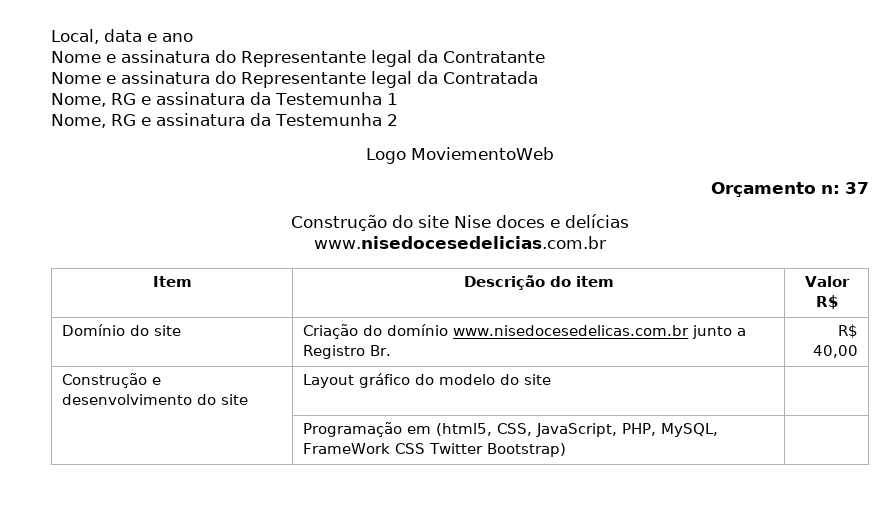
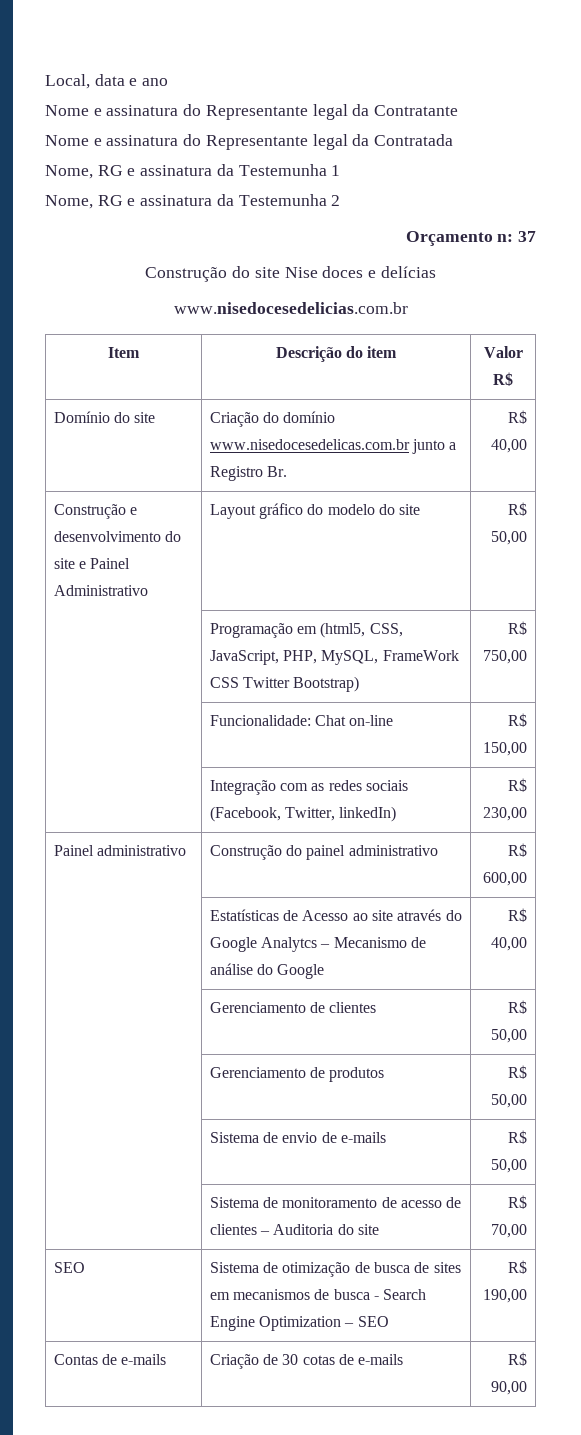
[366,147,555,164] // Logo MoviementoWeb -> (341, 200) none
(249, 399) none -> [79,558,131,569] [53,585,148,596] e Painel Administrativo
(552, 379) none -> [508,502,528,516] [491,531,528,545] R$ 50,00
(567, 450) none -> [508,621,528,635] [483,650,528,664] [209,715,394,726] [508,713,528,727] [483,742,528,756] [209,780,408,795] [209,806,397,822] [508,778,528,792] [483,807,528,821] [53,845,187,856] [209,845,438,860] [508,843,528,857] [483,872,528,886] [209,909,462,921] [209,937,426,952] [209,963,325,979] [508,908,528,922] [491,937,528,951] [209,1002,377,1013] [508,1000,528,1014] [491,1029,528,1043] [209,1067,385,1082] [508,1065,528,1079] [491,1094,528,1108] [209,1132,386,1143] [508,1130,528,1144] [491,1159,528,1173] [209,1197,462,1208] [209,1224,379,1235] [508,1195,528,1209] [491,1224,528,1238] [53,1262,85,1273] [209,1262,461,1277] [209,1289,427,1300] [209,1316,389,1331] [508,1260,528,1274] [483,1289,528,1303] [53,1354,167,1365] [209,1354,404,1369] [508,1352,528,1366] [491,1381,528,1395] R$ 750,00 // | Funcionalidade: Chat on-line | R$ 150,00 // | Integração com as redes sociais (Facebook, Twitter, linkedIn) | R$ 230,00 // Painel administrativo | Construção do painel administrativo | R$ 600,00 // | Estatísticas de Acesso ao site através do Google Analytcs – Mecanismo de análise do Google | R$ 40,00 // | Gerenciamento de clientes | R$ 50,00 // | Gerenciamento de produtos | R$ 50,00 // | Sistema de envio de e-mails | R$ 50,00 // | Sistema de monitoramento de acesso de clientes – Auditoria do site | R$ 70,00 // SEO | Sistema de otimização de busca de sites em mecanismos de busca - Search Engine Optimization – SEO | R$ 190,00 // Contas de e-mails | Criação de 30 cotas de e-mails | R$ 90,00

